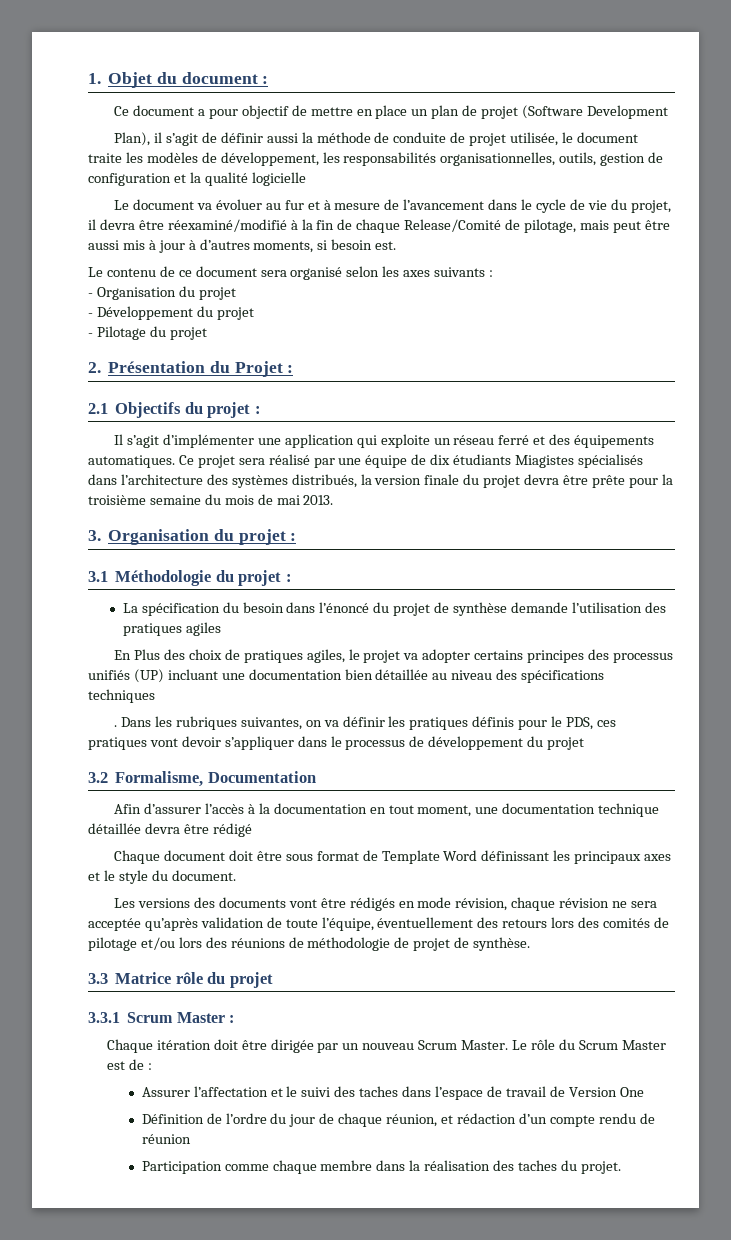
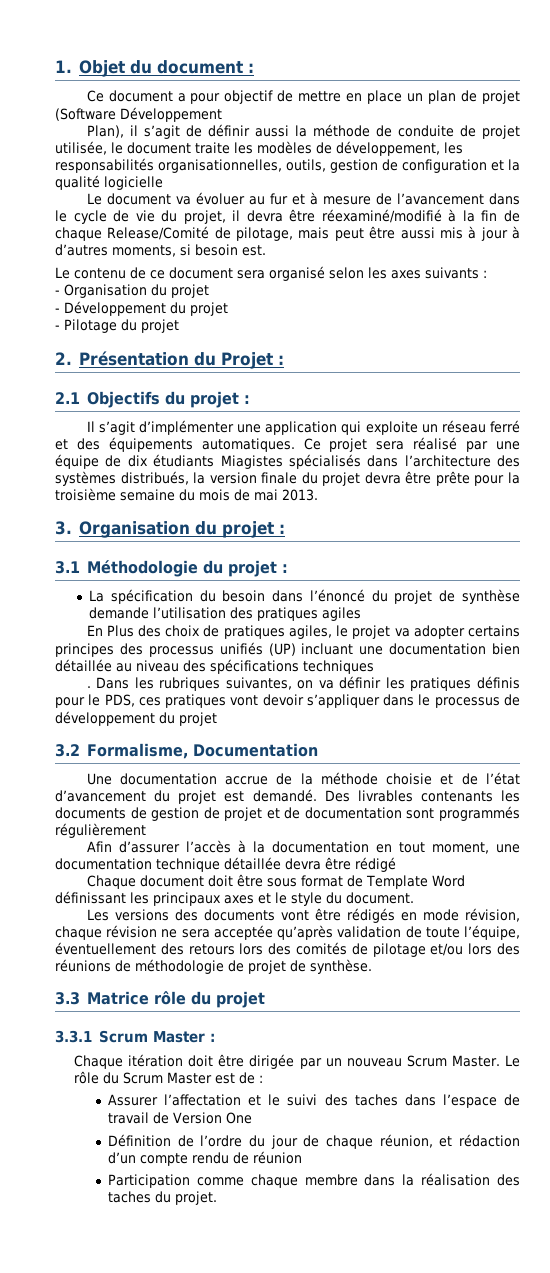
[586,105,668,119] Development -> [120,107,222,122] Développement
(316, 777) none -> [86,772,520,785] [55,789,520,804] [55,806,520,821] [55,823,146,838] // Une documentation accrue de la méthode choisie et de l’état d’avancement du projet est demandé. Des livrables contenants les documents de gestion de projet et de documentation sont programmés régulièrement

